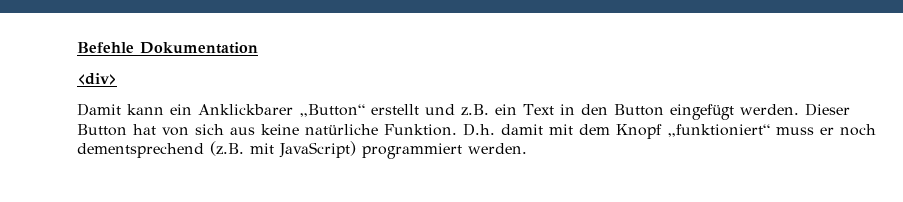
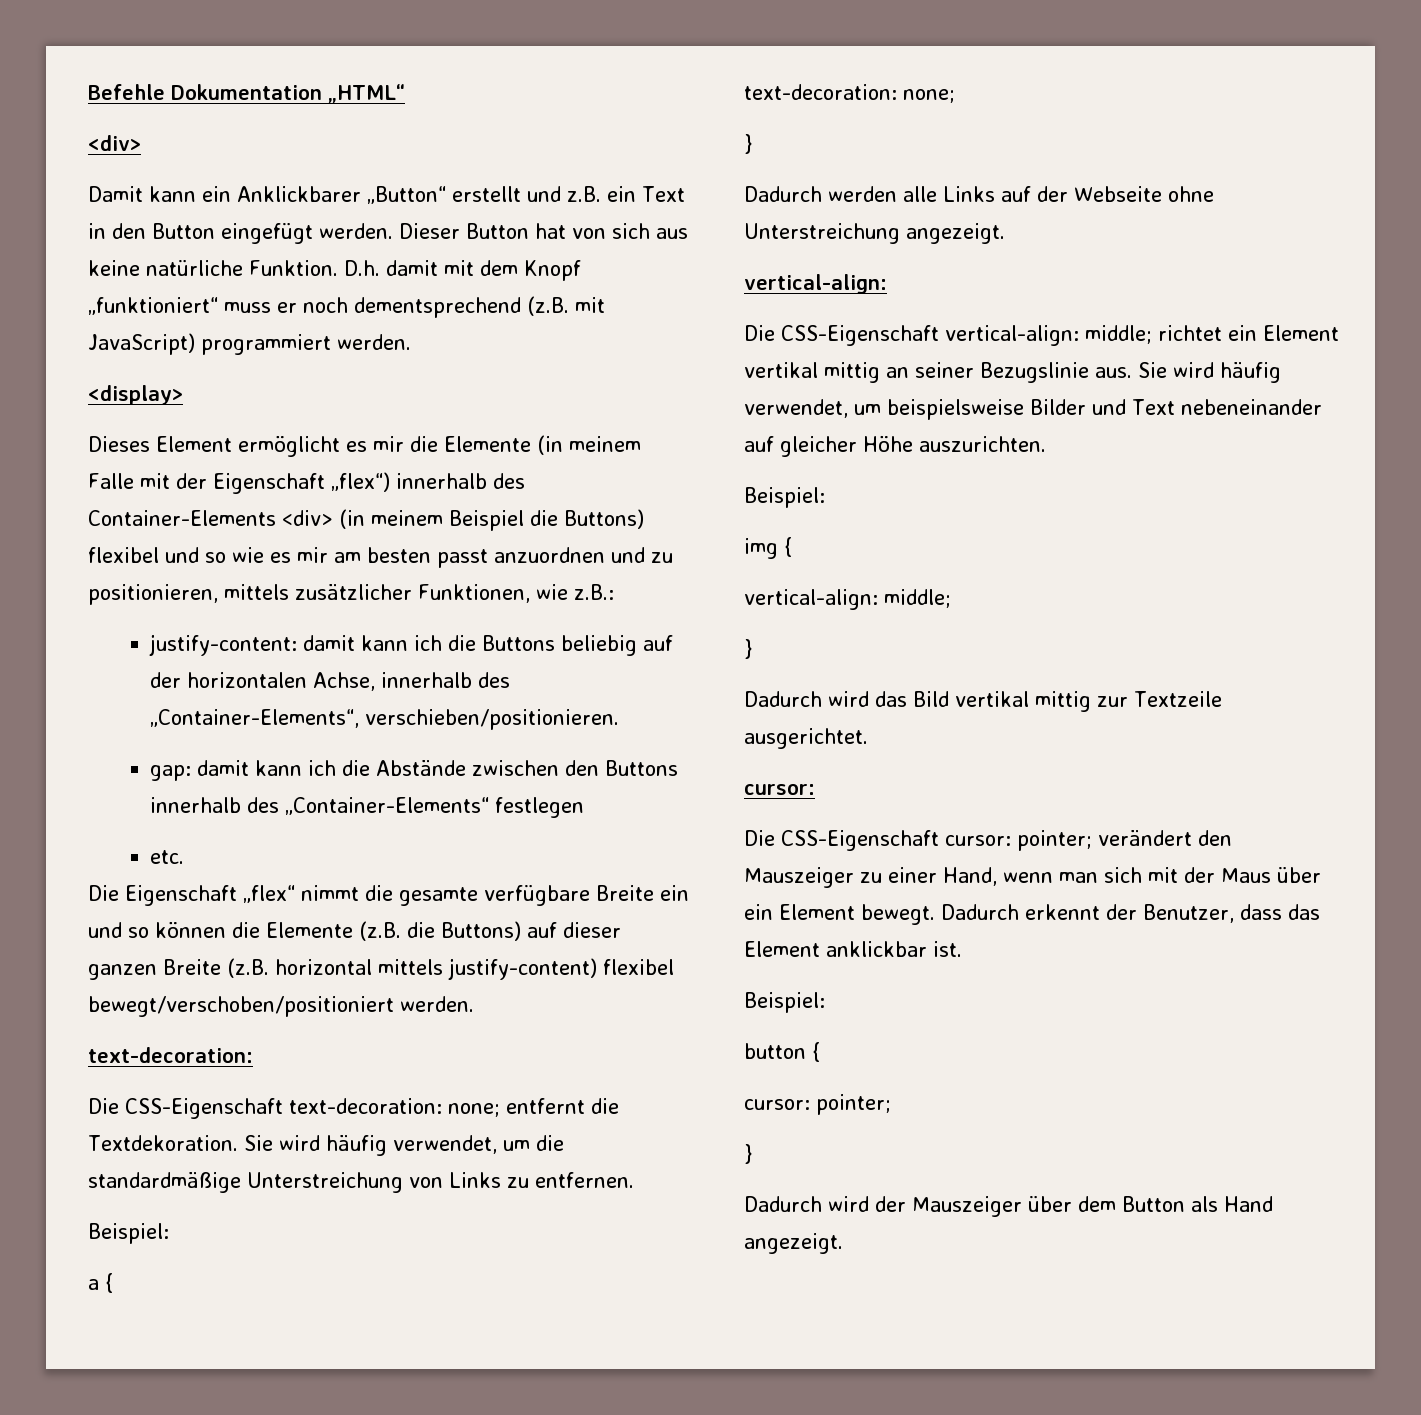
(258, 48) none -> [328,84,405,103] „HTML“
(527, 148) none -> [88,385,183,405] [88,435,641,457] [88,472,525,494] [88,509,644,531] [88,547,673,568] [88,584,614,605] [149,634,674,656] [150,672,511,691] [150,709,620,730] [150,760,679,781] [150,797,585,818] [150,850,185,864] [88,885,689,906] [88,921,621,941] [88,958,674,980] [88,996,474,1017] [88,1047,253,1063] [88,1098,619,1119] [88,1135,564,1156] [88,1172,634,1193] [88,1223,169,1244] [88,1273,113,1293] [744,84,955,103] [744,134,753,154] [744,186,1214,202] [744,223,1005,244] [744,274,887,294] [744,325,1339,346] [744,362,1281,383] [744,399,1322,420] [744,435,1046,457] [744,487,825,508] [744,537,792,559] [744,589,951,610] [744,639,753,659] [744,691,1222,712] [744,728,868,749] [744,784,815,795] [744,830,1232,851] [744,867,1321,888] [744,904,1320,925] [744,941,962,957] [744,992,825,1013] [744,1042,820,1062] [744,1094,891,1115] [744,1144,753,1164] [744,1196,1273,1217] [744,1233,843,1254] // <display> // Dieses Element ermöglicht es mir die Elemente (in meinem Falle mit der Eigenschaft „flex“) innerhalb des Container-Elements <div> (in meinem Beispiel die Buttons) flexibel und so wie es mir am besten passt anzuordnen und zu positionieren, mittels zusätzlicher Funktionen, wie z.B.: // justify-content: damit kann ich die Buttons beliebig auf der horizontalen Achse, innerhalb des „Container-Elements“, verschieben/positionieren. // gap: damit kann ich die Abstände zwischen den Buttons innerhalb des „Container-Elements“ festlegen // etc. // Die Eigenschaft „flex“ nimmt die gesamte verfügbare Breite ein und so können die Elemente (z.B. die Buttons) auf dieser ganzen Breite (z.B. horizontal mittels justify-content) flexibel bewegt/verschoben/positioniert werden. // text-decoration: // Die CSS-Eigenschaft text-decoration: none; entfernt die Textdekoration. Sie wird häufig verwendet, um die standardmäßige Unterstreichung von Links zu entfernen. // Beispiel: // a { // text-decoration: none; // } // Dadurch werden alle Links auf der Webseite ohne Unterstreichung angezeigt. // vertical-align: // Die CSS-Eigenschaft vertical-align: middle; richtet ein Element vertikal mittig an seiner Bezugslinie aus. Sie wird häufig verwendet, um beispielsweise Bilder und Text nebeneinander auf gleicher Höhe auszurichten. // Beispiel: // img { // vertical-align: middle; // } // Dadurch wird das Bild vertikal mittig zur Textzeile ausgerichtet. // cursor: // Die CSS-Eigenschaft cursor: pointer; verändert den Mauszeiger zu einer Hand, wenn man sich mit der Maus über ein Element bewegt. Dadurch erkennt der Benutzer, dass das Element anklickbar ist. // Beispiel: // button { // cursor: pointer; // } // Dadurch wird der Mauszeiger über dem Button als Hand angezeigt.

